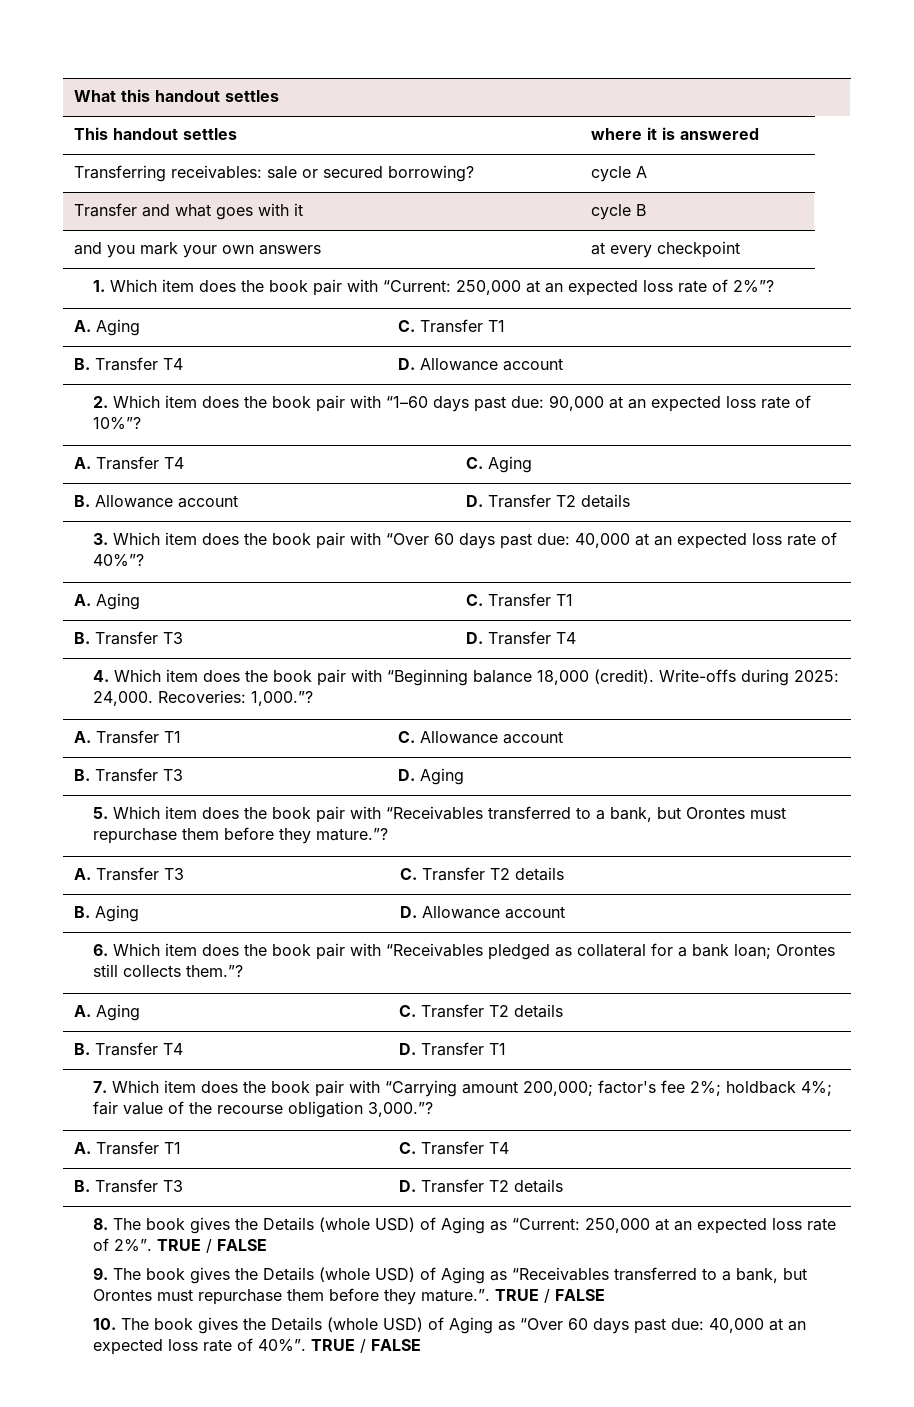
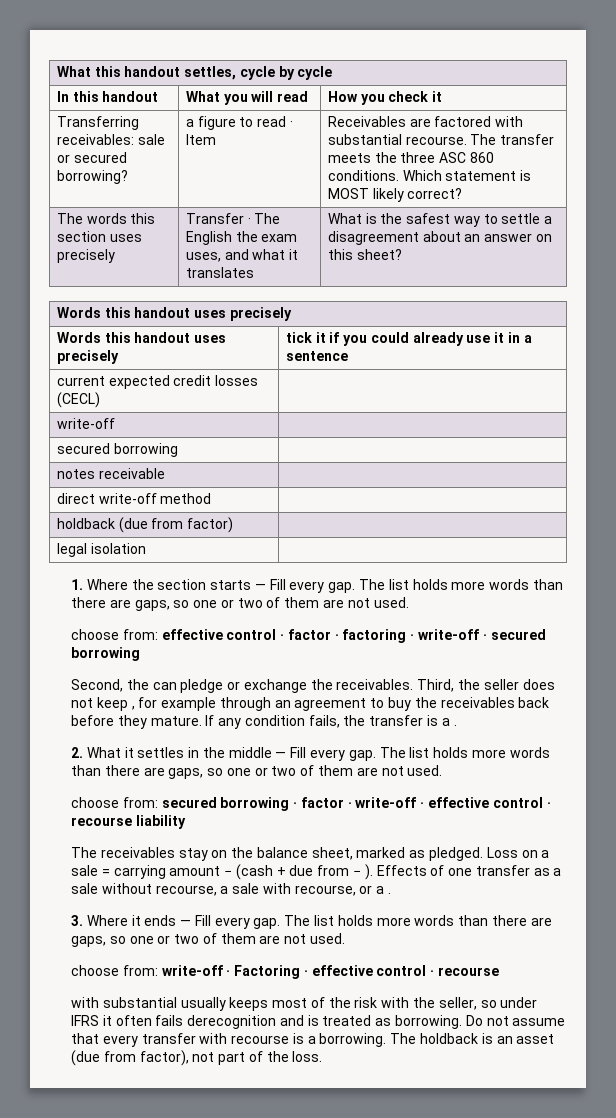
[224,90,279,102] [73,127,237,140] [590,127,759,140] settles // This handout settles | where it is answered -> [184,66,333,80] [56,91,159,102] [185,91,309,105] [327,91,443,105] settles, cycle by cycle // In this handout | What you will read | How you check it
[590,166,647,182] [73,203,303,220] [590,204,646,220] [73,242,321,258] [590,241,740,258] [93,279,775,296] [73,319,140,336] [397,319,505,333] [73,357,183,371] [397,358,563,371] [93,395,812,412] [93,417,142,430] [73,456,184,470] [465,456,532,473] [73,495,238,508] [465,494,630,508] [93,532,838,549] [93,554,145,567] [73,593,140,610] [465,593,573,607] [73,631,183,645] [465,631,576,645] [93,669,840,686] [93,690,314,706] [73,730,181,744] [397,731,563,744] [73,768,183,782] [397,768,464,785] [93,806,787,823] [93,827,389,844] [73,867,184,881] [399,867,564,881] [73,905,139,922] [399,906,565,919] [93,943,836,960] [93,964,244,977] [73,1004,140,1021] [398,1004,563,1018] [73,1042,183,1056] [398,1042,506,1056] [93,1080,833,1097] [93,1101,434,1118] [73,1141,181,1155] [398,1141,509,1155] [73,1179,183,1193] [398,1179,563,1193] [93,1217,837,1234] [93,1238,268,1253] [93,1267,808,1284] [93,1288,606,1305] [93,1317,807,1334] [93,1338,422,1355] cycle A // Transfer and what goes with it | cycle B // and you mark your own answers | at every checkpoint // 1. Which item does the book pair with “Current: 250,000 at an expected loss rate of 2%”? // A. Aging | C. Transfer T1 // B. Transfer T4 | D. Allowance account // 2. Which item does the book pair with “1–60 days past due: 90,000 at an expected loss rate of 10%”? // A. Transfer T4 | C. Aging // B. Allowance account | D. Transfer T2 details // 3. Which item does the book pair with “Over 60 days past due: 40,000 at an expected loss rate of 40%”? // A. Aging | C. Transfer T1 // B. Transfer T3 | D. Transfer T4 // 4. Which item does the book pair with “Beginning balance 18,000 (credit). Write-offs during 2025: 24,000. Recoveries: 1,000.”? // A. Transfer T1 | C. Allowance account // B. Transfer T3 | D. Aging // 5. Which item does the book pair with “Receivables transferred to a bank, but Orontes must repurchase them before they mature.”? // A. Transfer T3 | C. Transfer T2 details // B. Aging | D. Allowance account // 6. Which item does the book pair with “Receivables pledged as collateral for a bank loan; Orontes still collects them.”? // A. Aging | C. Transfer T2 details // B. Transfer T4 | D. Transfer T1 // 7. Which item does the book pair with “Carrying amount 200,000; factor's fee 2%; holdback 4%; fair value of the recourse obligation 3,000.”? // A. Transfer T1 | C. Transfer T4 // B. Transfer T3 | D. Transfer T2 details // 8. The book gives the Details (whole USD) of Aging as “Current: 250,000 at an expected loss rate of 2%”. TRUE / FALSE // 9. The book gives the Details (whole USD) of Aging as “Receivables transferred to a bank, but Orontes must repurchase them before they mature.”. TRUE / FALSE // 10. The book gives the Details (whole USD) of Aging as “Over 60 days past due: 40,000 at an expected loss rate of 40%”. TRUE / FALSE -> [185,116,293,130] [185,134,216,145] [327,116,524,127] [327,134,555,145] [327,152,494,163] [327,170,532,181] [327,188,463,202] [56,213,156,224] [56,231,142,242] [56,249,115,263] [185,213,281,224] [185,231,298,245] [185,249,299,262] [185,267,254,278] [327,213,553,227] [327,231,552,245] [327,249,402,260] [56,307,292,321] [56,332,227,343] [56,350,119,364] [285,332,532,346] [285,351,348,361] [56,375,259,389] [56,392,100,408] [56,418,115,429] [56,443,178,457] [56,468,165,479] [56,493,212,504] [56,517,234,533] [56,543,146,557] [70,579,563,593] [70,597,409,611] [70,629,546,643] [70,647,140,661] [70,679,555,693] [70,697,550,711] [70,715,457,729] [70,747,550,761] [70,765,443,779] [70,797,551,811] [70,815,186,829] [70,847,550,861] [70,864,562,880] [70,883,391,896] [70,915,552,929] [70,933,345,947] [70,965,499,979] [70,997,538,1011] [70,1015,566,1029] [70,1033,555,1047] [70,1050,323,1066] a figure to read · Item | Receivables are factored with substantial recourse. The transfer meets the three ASC 860 conditions. Which statement is MOST likely correct? // The words this section uses precisely | Transfer · The English the exam uses, and what it translates | What is the safest way to settle a disagreement about an answer on this sheet? // Words this handout uses precisely // Words this handout uses precisely | tick it if you could already use it in a sentence // current expected credit losses (CECL) | // write-off | // secured borrowing | // notes receivable | // direct write-off method | // holdback (due from factor) | // legal isolation | // 1. Where the section starts — Fill every gap. The list holds more words than there are gaps, so one or two of them are not used. // choose from: effective control · factor · factoring · write-off · secured borrowing // Second, the can pledge or exchange the receivables. Third, the seller does not keep , for example through an agreement to buy the receivables back before they mature. If any condition fails, the transfer is a . // 2. What it settles in the middle — Fill every gap. The list holds more words than there are gaps, so one or two of them are not used. // choose from: secured borrowing · factor · write-off · effective control · recourse liability // The receivables stay on the balance sheet, marked as pledged. Loss on a sale = carrying amount − (cash + due from − ). Effects of one transfer as a sale without recourse, a sale with recourse, or a . // 3. Where it ends — Fill every gap. The list holds more words than there are gaps, so one or two of them are not used. // choose from: write-off · Factoring · effective control · recourse // with substantial usually keeps most of the risk with the seller, so under IFRS it often fails derecognition and is treated as borrowing. Do not assume that every transfer with recourse is a borrowing. The holdback is an asset (due from factor), not part of the loss.

